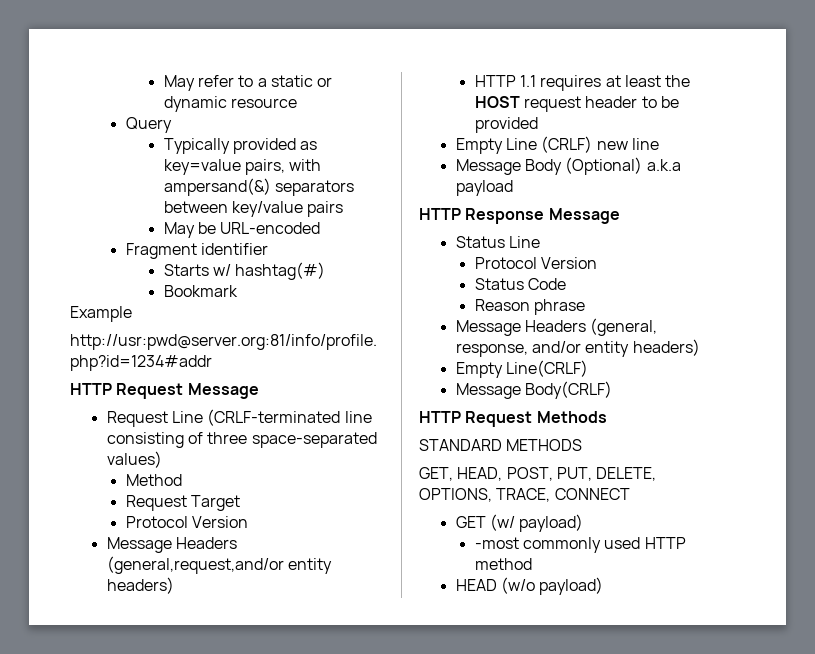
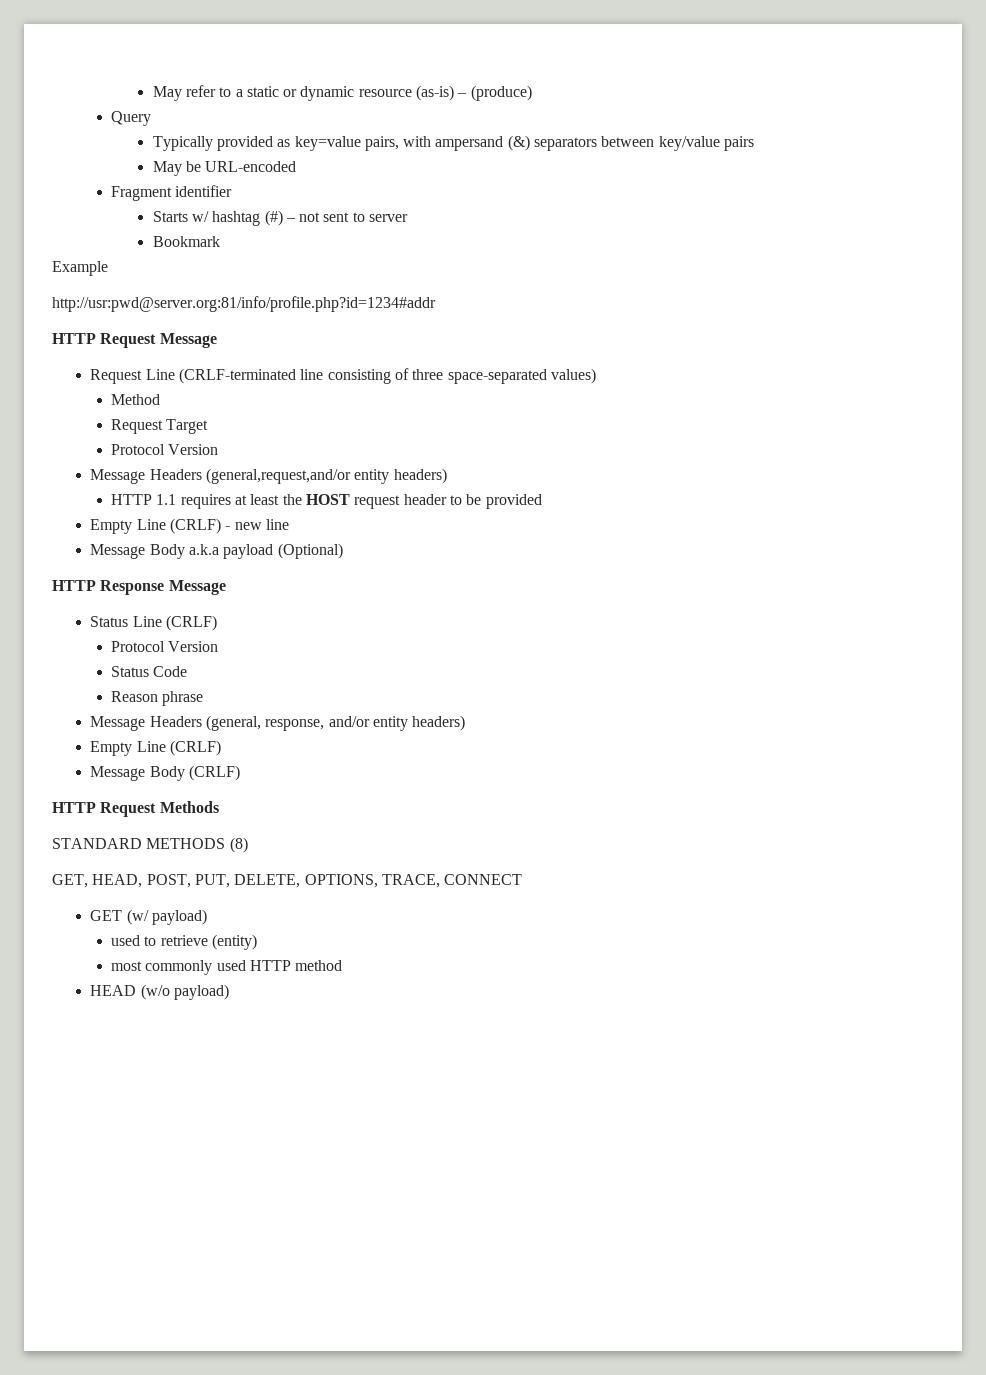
(297, 103) none -> [416,85,532,101] (as-is) – (produce)
[163,178,271,196] ampersand(&) -> [435,135,530,151] ampersand (&)
[235,262,326,280] hashtag(#) -> [212,210,409,226] hashtag (#) – not sent to server
(593, 144) none -> [225,526,231,530] -
[565,157,643,175] (Optional) -> (185, 551) none
(513, 188) none -> [277,543,343,559] (Optional)
(540, 242) none -> [165,615,217,631] (CRLF)
[505,360,588,377] [455,381,612,399] Line(CRLF) // Message Body(CRLF) -> [136,740,221,756] [90,765,240,781] Line (CRLF) // Message Body (CRLF)
(583, 445) none -> [229,837,248,853] (8)
[474,537,519,549] -most -> [111,934,258,950] [111,961,143,971] used to retrieve (entity) // most

